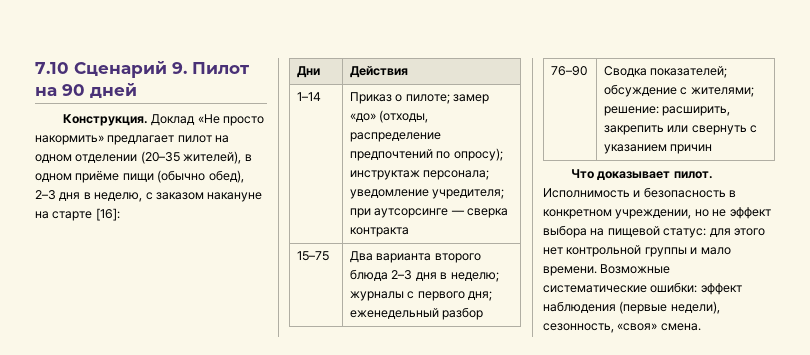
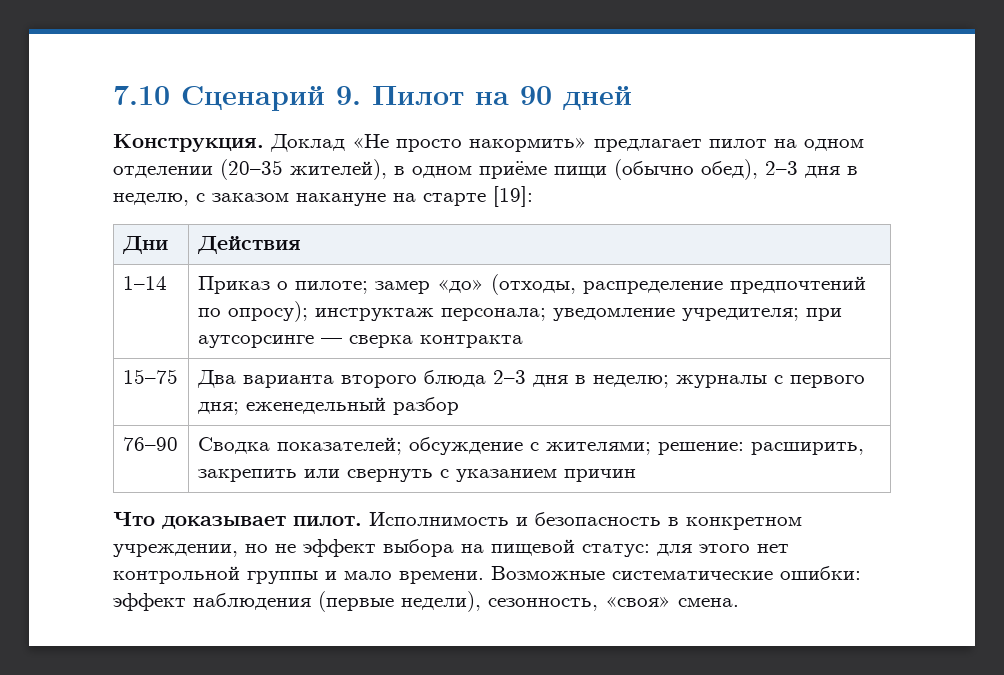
[95,208,120,221] [16]: -> [493,186,533,207] [19]:

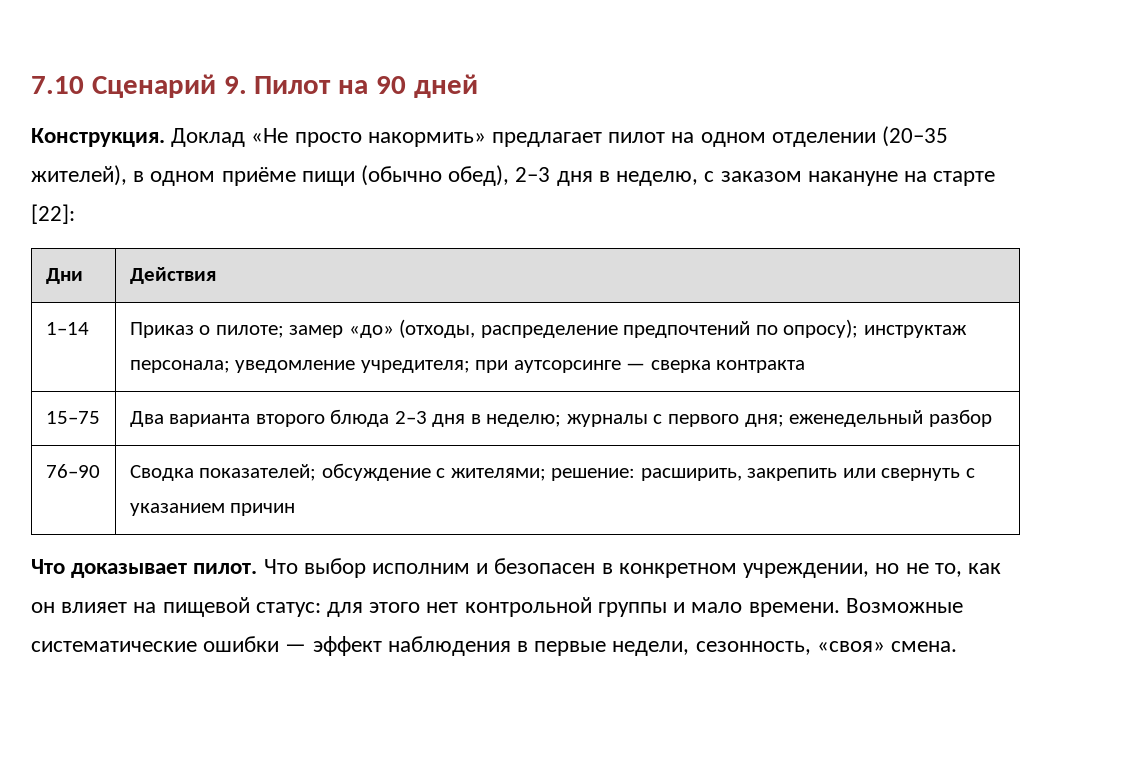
[493,186,533,207] [19]: -> [31,204,75,224] [22]:
[369,512,661,526] Исполнимость и безопасность -> [263,558,596,578] Что выбор исполним и безопасен
[303,539,454,557] эффект выбора -> [934,563,1001,577] [31,602,128,613] то, как он влияет
[780,566,861,580] [113,591,481,612] ошибки: эффект наблюдения (первые недели), -> [203,636,690,656] ошибки — эффект наблюдения в первые недели,

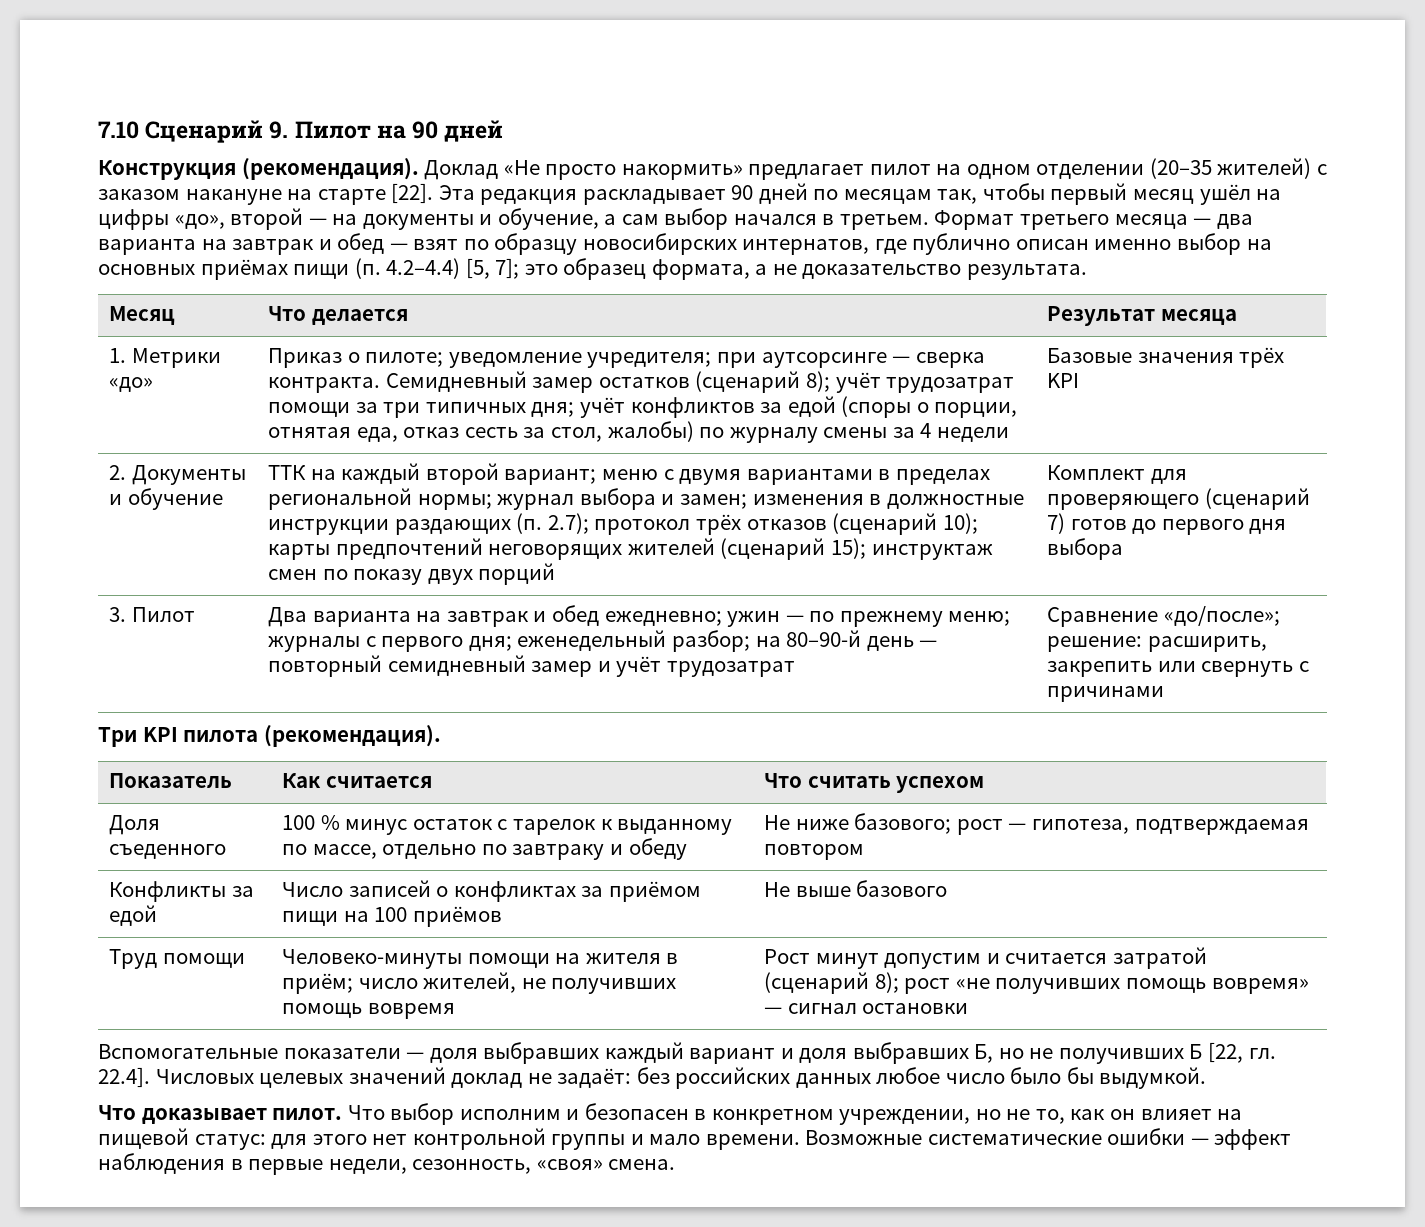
[31,128,165,147] Конструкция. -> [98,158,419,180] Конструкция (рекомендация).
[31,165,699,186] жителей), в одном приёме пищи (обычно обед), 2–3 дня в неделю, -> [1217,158,1312,179] жителей)
[31,204,75,224] [45,268,83,284] [129,267,216,284] [45,322,89,335] [129,319,968,338] [129,360,230,373] [22]: // Дни | Действия // 1–14 | Приказ о пилоте; замер «до» (отходы, распределение предпочтений по опросу); инструктаж персонала; -> [391,183,1282,205] [98,208,1253,230] [98,233,1272,255] [98,258,1087,280] [109,306,176,325] [268,306,408,325] [1047,306,1237,326] [109,348,221,368] [109,377,154,392] [268,348,444,368] [22]. Эта редакция раскладывает 90 дней по месяцам так, чтобы первый месяц ушёл на цифры «до», второй — на документы и обучение, а сам выбор начался в третьем. Формат третьего месяца — два варианта на завтрак и обед — взят по образцу новосибирских интернатов, где публично описан именно выбор на основных приёмах пищи (п. 4.2–4.4) [5, 7]; это образец формата, а не доказательство результата. // Месяц | Что делается | Результат месяца // 1. Метрики «до» | Приказ о пилоте;
[716,360,806,373] [45,411,100,424] [129,409,562,427] контракта // 15–75 | Два варианта второго блюда 2–3 дня в неделю; -> [268,371,1015,393] [268,396,1018,418] [268,421,1009,443] [1047,347,1285,368] [1047,373,1080,388] [109,465,246,485] [109,488,223,510] [268,463,990,485] [268,488,1024,510] [268,513,978,535] [268,538,993,560] [268,563,556,585] [1047,465,1187,484] [1047,488,1310,510] [1047,513,1287,535] [1047,538,1124,560] [109,607,195,622] [268,605,1011,627] контракта. Семидневный замер остатков (сценарий 8); учёт трудозатрат помощи за три типичных дня; учёт конфликтов за едой (споры о порции, отнятая еда, отказ сесть за стол, жалобы) по журналу смены за 4 недели | Базовые значения трёх KPI // 2. Документы и обучение | ТТК на каждый второй вариант; меню с двумя вариантами в пределах региональной нормы; журнал выбора и замен; изменения в должностные инструкции раздающих (п. 2.7); протокол трёх отказов (сценарий 10); карты предпочтений неговорящих жителей (сценарий 15); инструктаж смен по показу двух порций | Комплект для проверяющего (сценарий 7) готов до первого дня выбора // 3. Пилот | Два варианта на завтрак и обед ежедневно; ужин — по прежнему меню;
[928,409,992,427] [45,464,100,478] [129,463,546,481] разбор // 76–90 | Сводка показателей; обсуждение с жителями; -> [672,630,938,652] [268,655,796,677] [1047,606,1280,627] разбор; на 80–90-й день — повторный семидневный замер и учёт трудозатрат | Сравнение «до/после»;
[129,503,296,516] указанием причин -> [1047,686,1165,702] [98,725,441,747] [109,773,233,788] [282,773,432,788] [764,773,985,793] [109,815,161,835] [109,844,227,859] [282,815,733,835] [282,838,687,860] [764,813,1309,835] [764,844,865,860] [109,881,254,902] [109,905,158,926] [282,880,702,902] [282,906,502,927] [764,880,948,897] [109,949,245,969] [282,949,679,969] [282,972,677,994] [282,1003,455,1019] [764,947,1208,969] [764,972,1309,994] [764,1003,969,1014] [98,1042,1276,1064] [98,1067,1207,1089] причинами // Три KPI пилота (рекомендация). // Показатель | Как считается | Что считать успехом // Доля съеденного | 100 % минус остаток с тарелок к выданному по массе, отдельно по завтраку и обеду | Не ниже базового; рост — гипотеза, подтверждаемая повтором // Конфликты за едой | Число записей о конфликтах за приёмом пищи на 100 приёмов | Не выше базового // Труд помощи | Человеко-минуты помощи на жителя в приём; число жителей, не получивших помощь вовремя | Рост минут допустим и считается затратой (сценарий 8); рост «не получивших помощь вовремя» — сигнал остановки // Вспомогательные показатели — доля выбравших каждый вариант и доля выбравших Б, но не получивших Б [22, гл. 22.4]. Числовых целевых значений доклад не задаёт: без российских данных любое число было бы выдумкой.

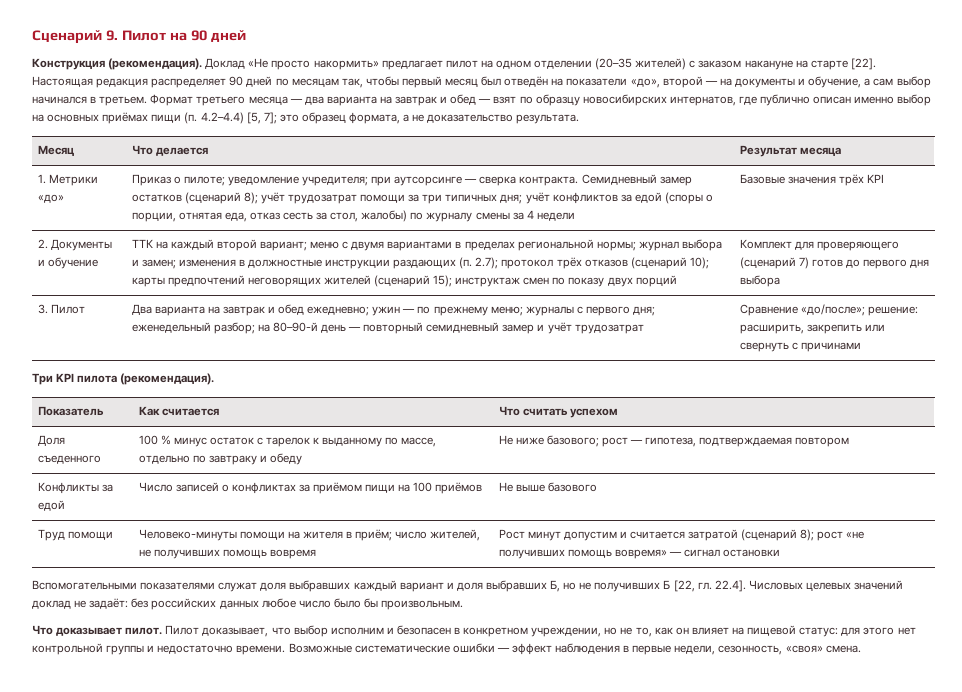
[98,121,139,139] 7.10 -> (32, 37) none
[438,185,726,205] Эта редакция раскладывает -> [32,76,227,88] Настоящая редакция распределяет
[1199,184,1282,205] [98,209,169,230] ушёл на цифры -> [481,76,628,87] был отведён на показатели
[733,214,817,225] начался -> [32,96,87,104] начинался
[98,1044,425,1059] Вспомогательные показатели — -> [32,580,258,592] Вспомогательными показателями служат
[1099,1067,1207,1089] выдумкой. -> [381,600,464,610] произвольным.
[347,1105,385,1120] Что -> [165,625,291,637] Пилот доказывает, что
[649,1134,701,1145] мало -> [157,645,234,654] недостаточно

